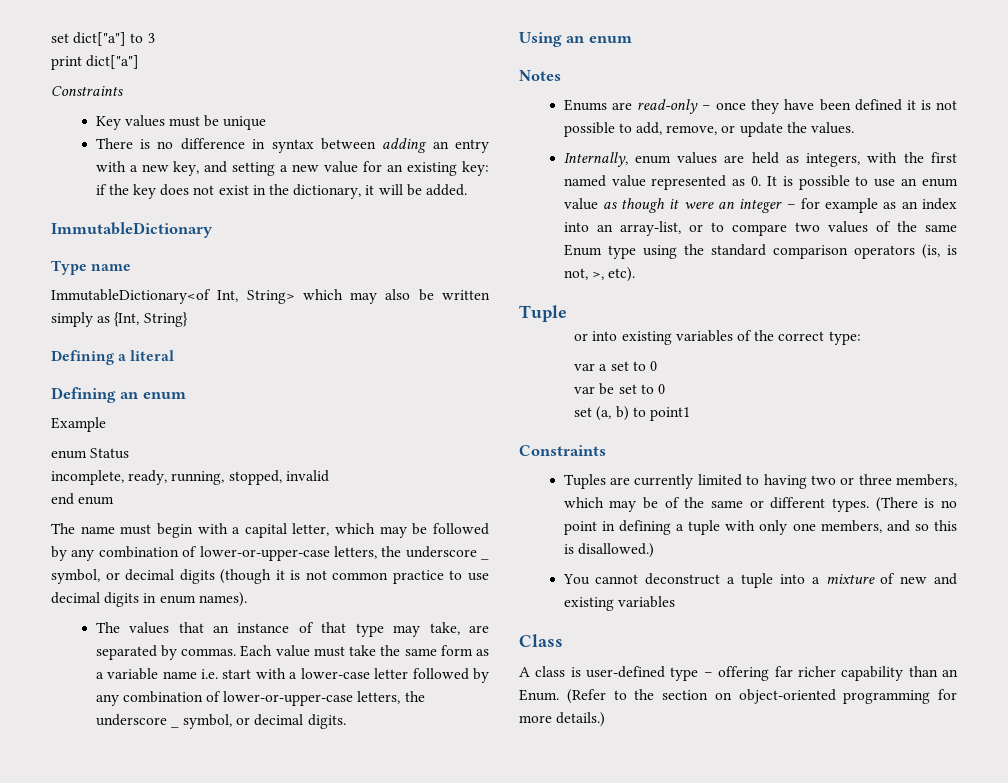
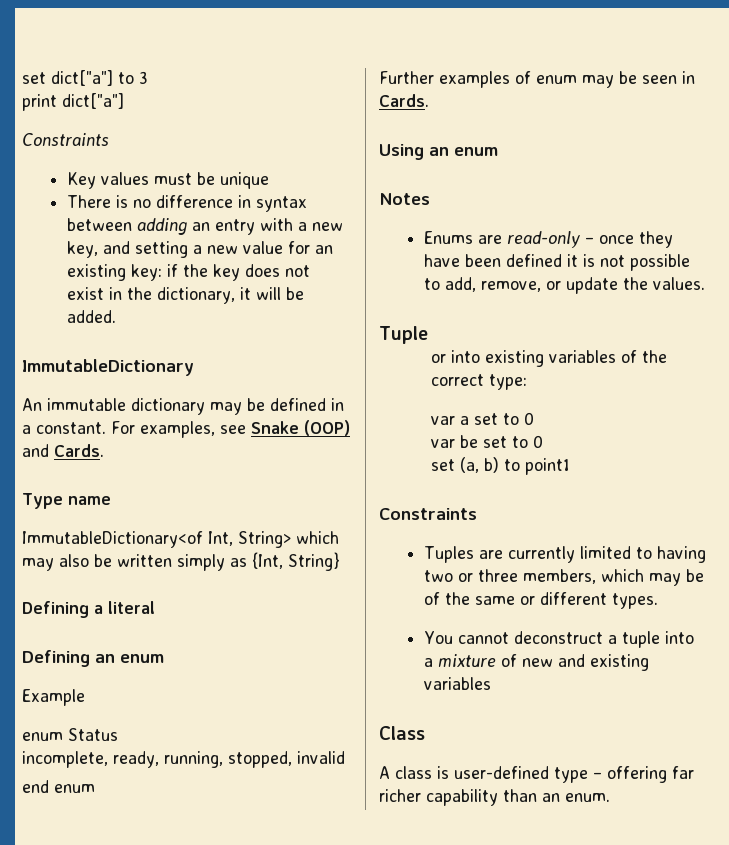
(213, 230) none -> [22,398,344,415] [22,420,350,438] [22,444,104,457] // An immutable dictionary may be defined in a constant. For examples, see Snake (OOP) and Cards.
[51,523,489,538] [51,546,489,561] [51,569,489,584] [51,592,247,607] [95,622,489,637] [95,645,490,660] [95,668,489,683] [95,691,425,706] [95,714,346,729] The name must begin with a capital letter, which may be followed by any combination of lower-or-upper-case letters, the underscore _ symbol, or decimal digits (though it is not common practice to use decimal digits in enum names). // The values that an instance of that type may take, are separated by commas. Each value must take the same form as a variable name i.e. start with a lower-case letter followed by any combination of lower-or-upper-case letters, the underscore _ symbol, or decimal digits. -> [379,71,695,88] [379,94,429,107] Further examples of enum may be seen in Cards.
[563,152,958,167] [563,175,958,190] [563,198,958,213] [563,221,958,236] [563,244,957,259] [563,267,636,282] // Internally, enum values are held as integers, with the first named value represented as 0. It is possible to use an enum value as though it were an integer – for example as an index into an array-list, or to compare two values of the same Enum type using the standard comparison operators (is, is not, >, etc). -> (706, 283) none
[875,497,957,512] [563,520,957,535] [563,543,654,558] (There is no point in defining a tuple with only one members, and so this is disallowed.) -> (659, 601) none
[519,689,957,704] [519,712,606,727] Enum. (Refer to the section on object-oriented programming for more details.) -> [565,793,610,802] enum.

